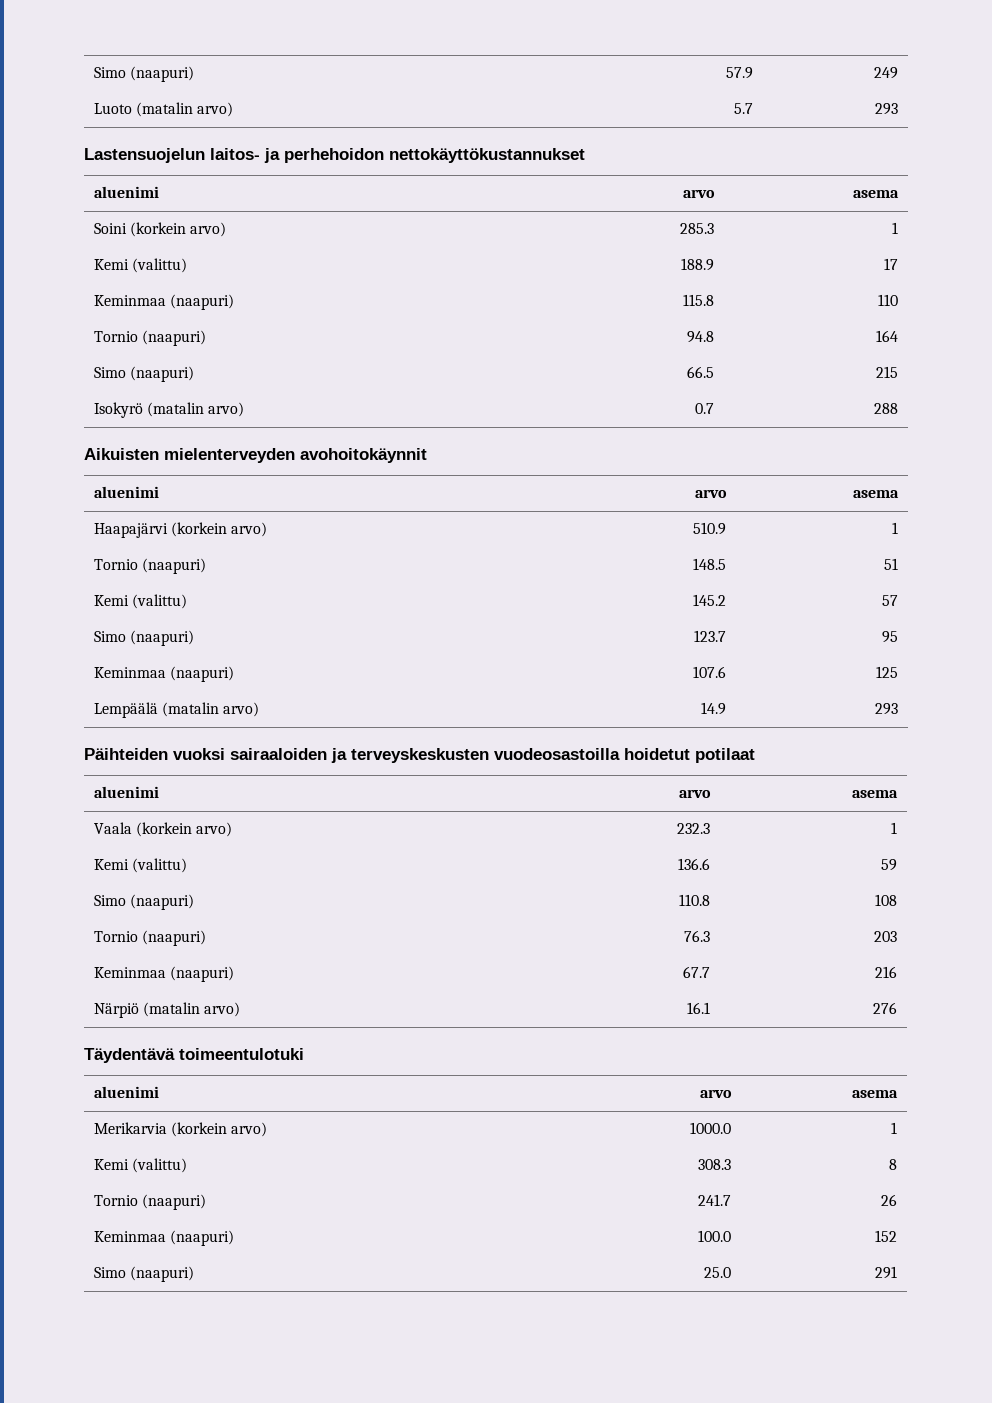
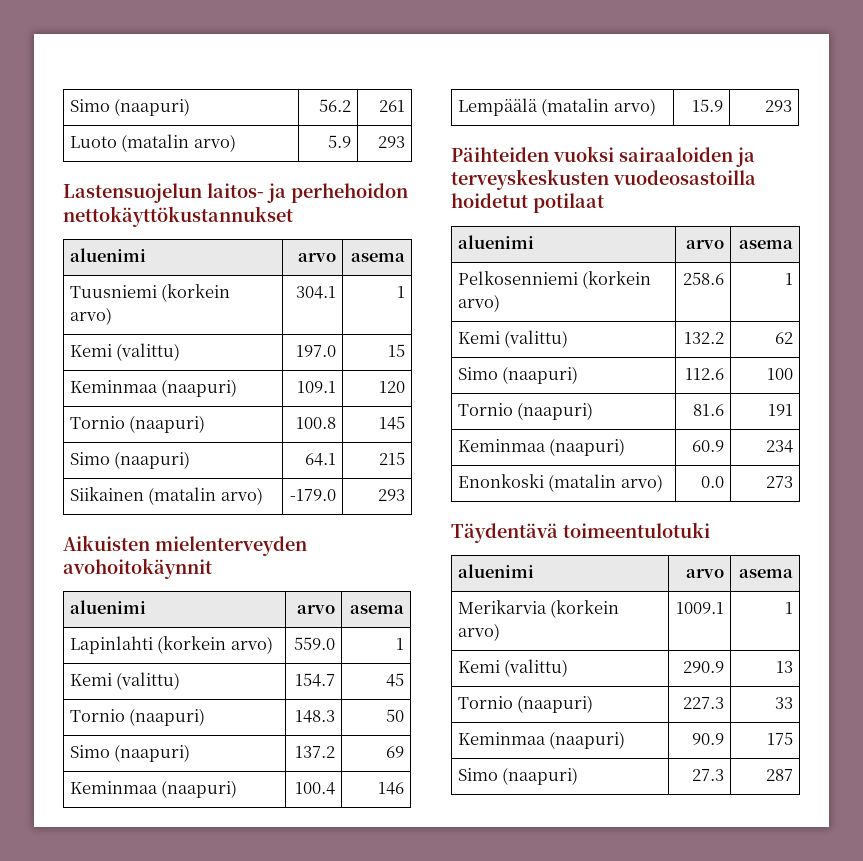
[93,66,194,82] [726,67,754,79] [874,67,899,79] Simo (naapuri) | 57.9 | 249 -> [69,98,191,116] [319,99,352,112] [379,100,406,112] Simo (naapuri) | 56.2 | 261
[734,103,754,114] 5.7 -> [328,135,352,148] 5.9
[93,222,227,237] [680,223,715,234] [892,222,899,234] [93,258,187,273] [681,258,715,271] [884,258,899,270] [93,294,234,310] [683,294,715,306] [878,294,899,306] [93,330,206,346] [687,331,715,343] [876,330,899,342] [93,366,194,382] [687,366,715,378] Soini (korkein arvo) | 285.3 | 1 // Kemi (valittu) | 188.9 | 17 // Keminmaa (naapuri) | 115.8 | 110 // Tornio (naapuri) | 94.8 | 164 // Simo (naapuri) | 66.5 -> [69,284,231,302] [69,307,112,325] [296,286,337,299] [397,286,406,298] [69,343,181,361] [296,345,337,357] [388,344,406,357] [69,379,238,397] [297,381,337,393] [379,381,406,393] [69,415,206,433] [296,417,337,429] [379,416,406,430] [69,451,191,469] [305,453,337,466] Tuusniemi (korkein arvo) | 304.1 | 1 // Kemi (valittu) | 197.0 | 15 // Keminmaa (naapuri) | 109.1 | 120 // Tornio (naapuri) | 100.8 | 145 // Simo (naapuri) | 64.1
[93,402,245,418] [695,403,715,414] [874,403,899,414] Isokyrö (matalin arvo) | 0.7 | 288 -> [69,487,263,505] [290,489,337,501] [378,489,406,501] Siikainen (matalin arvo) | -179.0 | 293
[93,522,268,538] [693,522,727,535] [892,522,899,534] [93,558,206,574] [693,558,727,570] [884,558,899,570] [93,594,187,609] [693,594,727,606] [882,595,899,606] [93,630,194,646] [694,630,727,642] [882,631,899,643] [93,666,234,682] [693,666,727,678] [876,666,899,678] Haapajärvi (korkein arvo) | 510.9 | 1 // Tornio (naapuri) | 148.5 | 51 // Kemi (valittu) | 145.2 | 57 // Simo (naapuri) | 123.7 | 95 // Keminmaa (naapuri) | 107.6 | 125 -> [69,636,273,654] [294,637,336,650] [396,638,405,650] [69,672,181,690] [295,673,336,687] [386,673,405,687] [69,708,206,726] [295,710,336,723] [386,709,405,722] [69,744,191,762] [295,746,336,758] [386,746,405,758] [69,780,238,798] [295,782,336,795] [378,782,405,795] Lapinlahti (korkein arvo) | 559.0 | 1 // Kemi (valittu) | 154.7 | 45 // Tornio (naapuri) | 148.3 | 50 // Simo (naapuri) | 137.2 | 69 // Keminmaa (naapuri) | 100.4 | 146
[701,702,727,715] 14.9 -> [692,99,724,112] 15.9
[93,822,233,837] [677,823,711,834] [891,822,898,834] [93,858,187,873] [678,858,711,870] [881,859,898,871] [93,894,194,910] [679,894,711,906] [875,894,898,906] [93,930,206,946] [684,930,711,942] [874,931,898,942] [93,966,234,982] [683,966,711,978] [875,966,898,978] [93,1002,241,1018] [687,1002,711,1014] [873,1002,898,1014] Vaala (korkein arvo) | 232.3 | 1 // Kemi (valittu) | 136.6 | 59 // Simo (naapuri) | 110.8 | 108 // Tornio (naapuri) | 76.3 | 203 // Keminmaa (naapuri) | 67.7 | 216 // Närpiö (matalin arvo) | 16.1 | 276 -> [457,271,652,289] [457,294,500,312] [683,272,725,285] [785,273,794,285] [457,330,569,348] [684,332,725,344] [775,332,794,344] [457,366,579,384] [685,368,725,380] [767,368,794,380] [457,402,594,420] [693,404,725,416] [768,404,794,416] [457,438,626,456] [692,440,725,452] [766,440,794,453] [457,474,663,492] [701,476,725,488] [766,476,794,488] Pelkosenniemi (korkein arvo) | 258.6 | 1 // Kemi (valittu) | 132.2 | 62 // Simo (naapuri) | 112.6 | 100 // Tornio (naapuri) | 81.6 | 191 // Keminmaa (naapuri) | 60.9 | 234 // Enonkoski (matalin arvo) | 0.0 | 273
[690,1122,732,1134] [891,1122,898,1134] [93,1158,187,1173] [698,1159,732,1170] [889,1159,898,1170] [93,1194,206,1210] [698,1194,732,1206] [881,1194,898,1206] [93,1230,234,1246] [698,1230,732,1242] [875,1230,898,1242] [93,1266,194,1282] [704,1267,732,1278] [875,1266,898,1279] 1000.0 | 1 // Kemi (valittu) | 308.3 | 8 // Tornio (naapuri) | 241.7 | 26 // Keminmaa (naapuri) | 100.0 | 152 // Simo (naapuri) | 25.0 | 291 -> [676,602,725,614] [785,602,794,614] [457,659,569,677] [683,661,725,673] [776,661,794,673] [457,695,594,713] [683,697,725,709] [775,697,794,709] [457,731,626,749] [692,733,725,745] [767,732,794,745] [457,767,579,785] [692,769,725,781] [766,769,794,781] 1009.1 | 1 // Kemi (valittu) | 290.9 | 13 // Tornio (naapuri) | 227.3 | 33 // Keminmaa (naapuri) | 90.9 | 175 // Simo (naapuri) | 27.3 | 287

